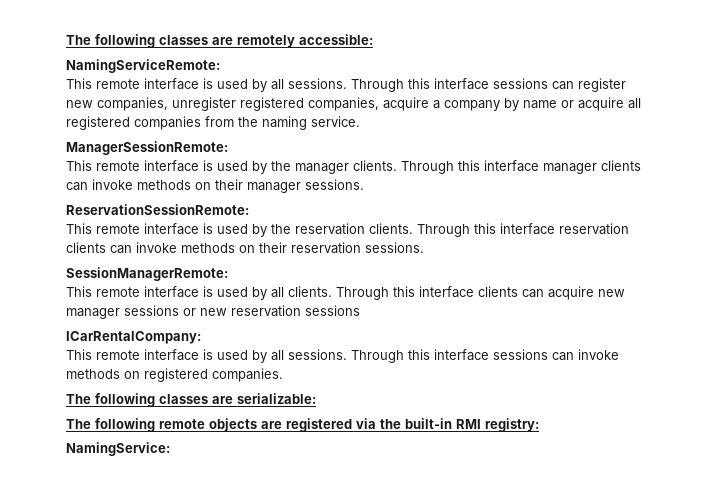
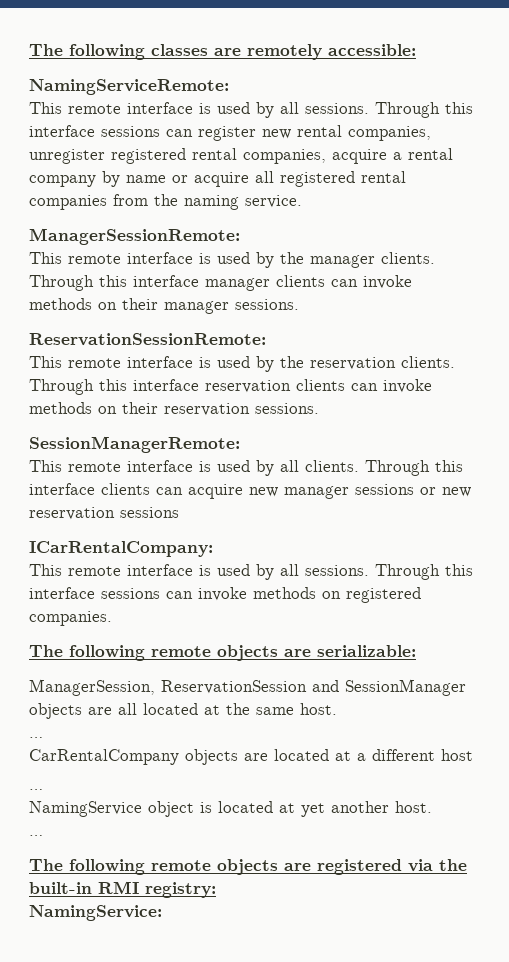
(93, 104) none -> [297,125,342,137] rental
(304, 104) none -> [192,148,237,160] rental
(440, 104) none -> [408,148,453,160] rental
(130, 123) none -> [361,171,406,183] rental
[159,394,208,404] classes -> [151,645,278,661] remote objects
(316, 398) none -> [29,679,466,696] [29,703,337,719] [29,737,43,738] [29,749,473,765] [29,789,43,790] [29,801,432,817] [29,835,43,836] // ManagerSession, ReservationSession and SessionManager objects are all located at the same host. // … // CarRentalCompany objects are located at a different host // … // NamingService object is located at yet another host. // …

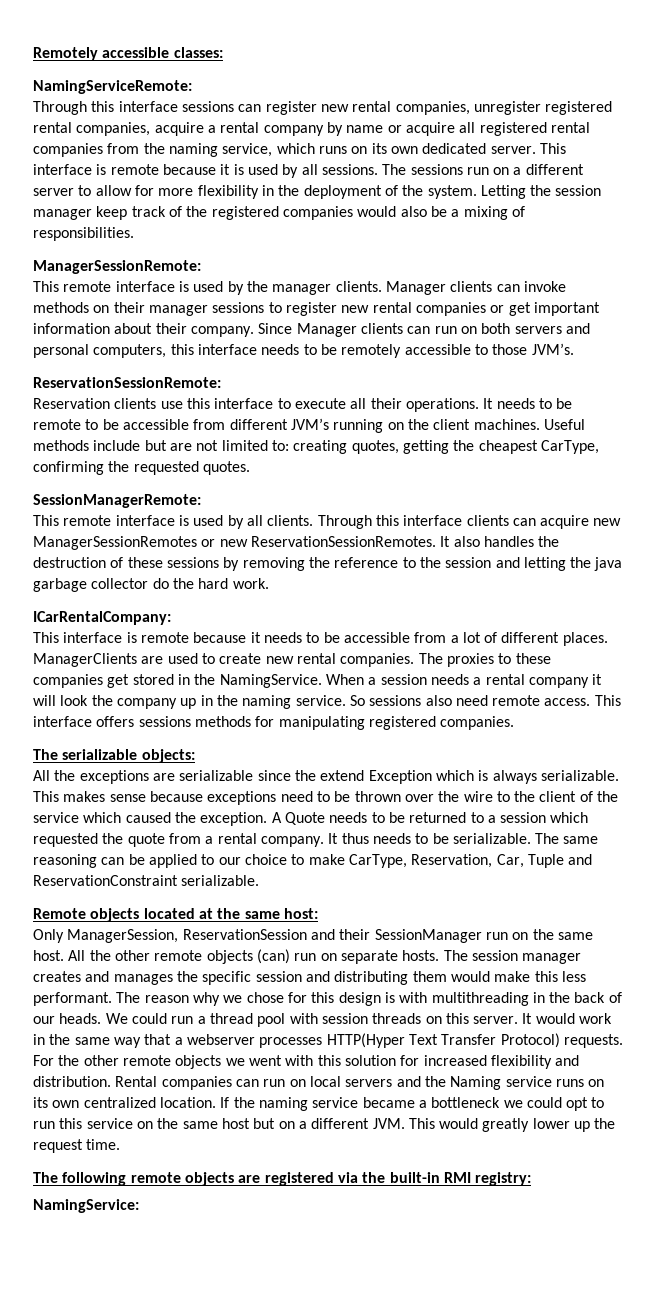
[29,44,416,60] [29,79,229,95] [29,102,369,118] The following classes are remotely accessible: // NamingServiceRemote: // This remote interface is used by all sessions. -> [33,47,223,61] [33,80,192,94] Remotely accessible classes: // NamingServiceRemote: //
[245,195,302,208] service. -> [222,143,566,157] [33,164,584,178] [33,185,602,199] [33,206,525,220] [33,227,134,241] service, which runs on its own dedicated server. This interface is remote because it is used by all sessions. The sessions run on a different server to allow for more flexibility in the deployment of the system. Letting the session manager keep track of the registered companies would also be a mixing of responsibilities.
[29,275,270,291] Through this interface manager -> [385,281,446,295] Manager
[235,299,299,310] [29,333,266,346] [29,356,455,372] [29,379,432,395] [29,402,319,416] sessions. // ReservationSessionRemote: // This remote interface is used by the reservation clients. Through this interface reservation clients can invoke methods on their reservation sessions. -> [212,302,600,316] [33,323,590,337] [33,343,574,358] [33,377,221,388] [33,398,573,412] [33,418,585,433] [33,440,599,454] [33,461,250,475] sessions to register new rental companies or get important information about their company. Since Manager clients can run on both servers and personal computers, this interface needs to be remotely accessible to those JVM’s. // ReservationSessionRemote: // Reservation clients use this interface to execute all their operations. It needs to be remote to be accessible from different JVM’s running on the client machines. Useful methods include but are not limited to: creating quotes, getting the cheapest CarType, confirming the requested quotes.
[284,484,471,499] [29,507,179,520] manager sessions or new reservation sessions -> [33,536,560,550] [33,557,623,571] [33,578,269,592] ManagerSessionRemotes or new ReservationSessionRemotes. It also handles the destruction of these sessions by removing the reference to the session and letting the java garbage collector do the hard work.
[68,564,473,580] [29,587,421,603] [29,611,112,626] [29,645,416,661] [29,679,466,696] [29,703,337,719] [29,737,43,738] [29,749,473,765] [29,789,43,790] [29,801,432,817] [29,835,43,836] remote interface is used by all sessions. Through this interface sessions can invoke methods on registered companies. // The following remote objects are serializable: // ManagerSession, ReservationSession and SessionManager objects are all located at the same host. // … // CarRentalCompany objects are located at a different host // … // NamingService object is located at yet another host. // … -> [63,632,608,646] [33,653,551,667] [33,674,603,688] [33,695,621,709] [33,716,515,730] [33,749,195,763] [33,770,619,784] [33,791,619,805] [33,812,589,826] [33,833,599,847] [33,854,593,868] [33,875,260,886] [33,908,318,922] [33,929,593,943] [33,949,582,964] [33,971,586,985] [33,992,622,1006] [33,1013,613,1027] [33,1033,623,1048] [33,1055,580,1069] [33,1076,605,1090] [33,1097,605,1111] [33,1118,616,1132] [33,1139,121,1153] interface is remote because it needs to be accessible from a lot of different places. ManagerClients are used to create new rental companies. The proxies to these companies get stored in the NamingService. When a session needs a rental company it will look the company up in the naming service. So sessions also need remote access. This interface offers sessions methods for manipulating registered companies. // The serializable objects: // All the exceptions are serializable since the extend Exception which is always serializable. This makes sense because exceptions need to be thrown over the wire to the client of the service which caused the exception. A Quote needs to be returned to a session which requested the quote from a rental company. It thus needs to be serializable. The same reasoning can be applied to our choice to make CarType, Reservation, Car, Tuple and ReservationConstraint serializable. // Remote objects located at the same host: // Only ManagerSession, ReservationSession and their SessionManager run on the same host. All the other remote objects (can) run on separate hosts. The session manager creates and manages the specific session and distributing them would make this less performant. The reason why we chose for this design is with multithreading in the back of our heads. We could run a thread pool with session threads on this server. It would work in the same way that a webserver processes HTTP(Hyper Text Transfer Protocol) requests. For the other remote objects we went with this solution for increased flexibility and distribution. Rental companies can run on local servers and the Naming service runs on its own centralized location. If the naming service became a bottleneck we could opt to run this service on the same host but on a different JVM. This would greatly lower up the request time.

